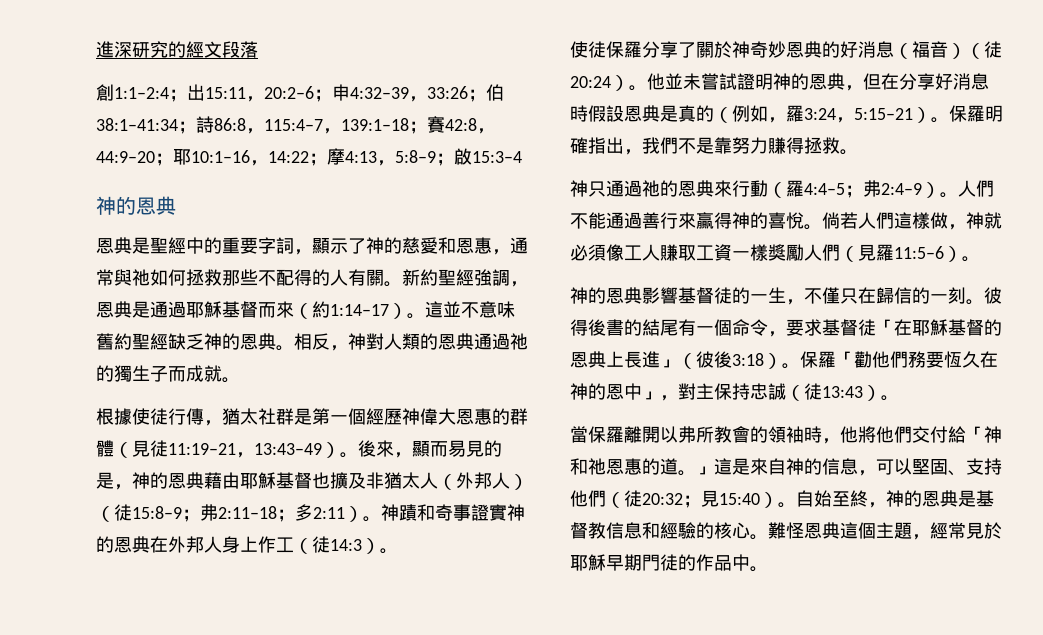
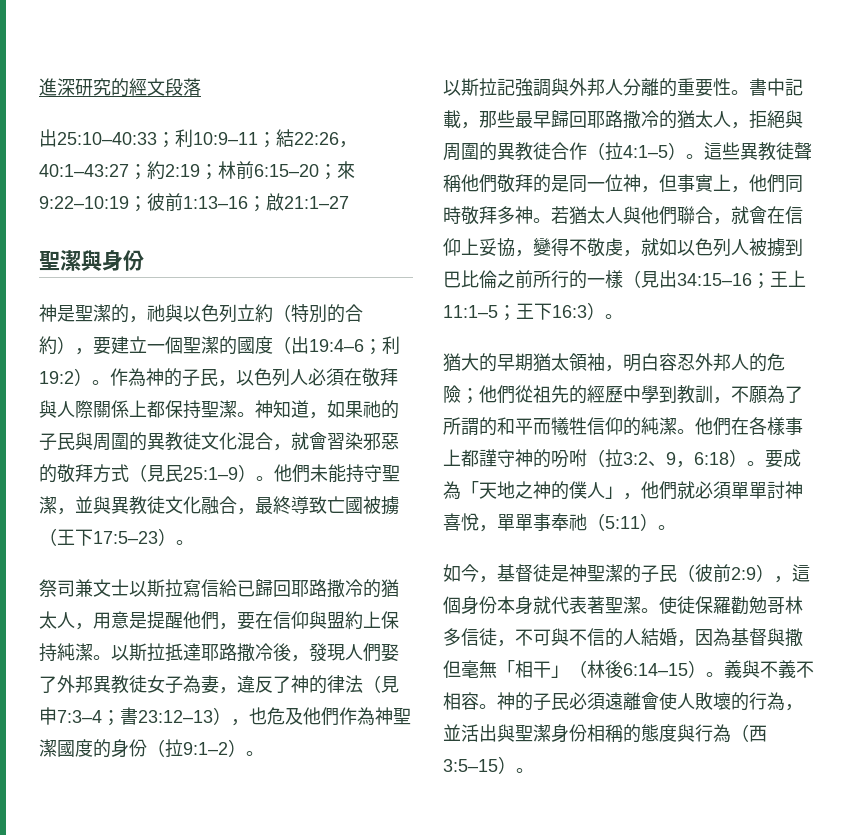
[96,84,504,102] [96,116,495,134] [96,148,522,166] [96,196,176,215] [96,237,528,255] [96,269,528,287] [96,301,515,319] [96,333,528,351] [96,365,240,383] [96,408,528,426] [96,440,502,458] [96,472,528,490] [96,504,525,522] [96,536,398,554] [570,41,1002,59] [570,73,989,91] [570,105,1003,123] [570,137,858,155] [570,180,994,198] [570,212,1002,230] [570,244,980,262] [570,287,1002,305] [570,319,1002,337] [570,351,998,369] [570,383,899,401] [570,426,1002,444] [570,458,1002,476] [570,490,994,508] [570,522,1002,540] [570,554,750,571] 創1:1–2:4；出15:11，20:2–6；申4:32–39，33:26；伯38:1–41:34；詩86:8，115:4–7，139:1–18；賽42:8，44:9–20；耶10:1–16，14:22；摩4:13，5:8–9；啟15:3–4 // 神的恩典 // 恩典是聖經中的重要字詞，顯示了神的慈愛和恩惠，通常與祂如何拯救那些不配得的人有關。新約聖經強調，恩典是通過耶穌基督而來（約1:14–17）。這並不意味舊約聖經缺乏神的恩典。相反，神對人類的恩典通過祂的獨生子而成就。 // 根據使徒行傳，猶太社群是第一個經歷神偉大恩惠的群體（見徒11:19–21，13:43–49）。後來，顯而易見的是，神的恩典藉由耶穌基督也擴及非猶太人（外邦人）（徒15:8–9；弗2:11–18；多2:11）。神蹟和奇事證實神的恩典在外邦人身上作工（徒14:3）。 // 使徒保羅分享了關於神奇妙恩典的好消息（福音）（徒20:24）。他並未嘗試證明神的恩典，但在分享好消息時假設恩典是真的（例如，羅3:24，5:15–21）。保羅明確指出，我們不是靠努力賺得拯救。 // 神只通過祂的恩典來行動（羅4:4–5；弗2:4–9）。人們不能通過善行來贏得神的喜悅。倘若人們這樣做，神就必須像工人賺取工資一樣獎勵人們（見羅11:5–6）。 // 神的恩典影響基督徒的一生，不僅只在歸信的一刻。彼得後書的結尾有一個命令，要求基督徒「在耶穌基督的恩典上長進」（彼後3:18）。保羅「勸他們務要恆久在神的恩中」，對主保持忠誠（徒13:43）。 // 當保羅離開以弗所教會的領袖時，他將他們交付給「神和祂恩惠的道。」這是來自神的信息，可以堅固、支持他們（徒20:32；見15:40）。自始至終，神的恩典是基督教信息和經驗的核心。難怪恩典這個主題，經常見於耶穌早期門徒的作品中 -> [39,129,357,148] [39,161,355,180] [39,193,349,212] [39,250,144,271] [39,304,363,323] [39,336,400,355] [39,368,398,387] [39,400,399,419] [39,432,399,451] [39,464,400,483] [39,496,399,515] [39,528,194,546] [39,578,399,598] [39,611,399,630] [39,643,399,662] [39,675,399,694] [39,707,411,726] [39,739,264,758] [443,78,803,97] [443,109,803,129] [443,142,812,161] [443,174,803,193] [443,206,803,225] [443,237,803,257] [443,270,806,289] [443,302,623,321] [443,353,785,372] [443,385,803,404] [443,417,803,436] [443,449,801,468] [443,481,803,500] [443,513,676,532] [443,564,810,583] [443,596,803,615] [443,628,803,647] [443,660,814,678] [443,692,803,711] [443,724,767,743] [443,756,516,774] 出25:10–40:33；利10:9–11；結22:26，40:1–43:27；約2:19；林前6:15–20；來9:22–10:19；彼前1:13–16；啟21:1–27 // 聖潔與身份 // 神是聖潔的，祂與以色列立約（特別的合約），要建立一個聖潔的國度（出19:4–6；利19:2）。作為神的子民，以色列人必須在敬拜與人際關係上都保持聖潔。神知道，如果祂的子民與周圍的異教徒文化混合，就會習染邪惡的敬拜方式（見民25:1–9）。他們未能持守聖潔，並與異教徒文化融合，最終導致亡國被擄（王下17:5–23）。 // 祭司兼文士以斯拉寫信給已歸回耶路撒冷的猶太人，用意是提醒他們，要在信仰與盟約上保持純潔。以斯拉抵達耶路撒冷後，發現人們娶了外邦異教徒女子為妻，違反了神的律法（見申7:3–4；書23:12–13），也危及他們作為神聖潔國度的身份（拉9:1–2）。 // 以斯拉記強調與外邦人分離的重要性。書中記載，那些最早歸回耶路撒冷的猶太人，拒絕與周圍的異教徒合作（拉4:1–5）。這些異教徒聲稱他們敬拜的是同一位神，但事實上，他們同時敬拜多神。若猶太人與他們聯合，就會在信仰上妥協，變得不敬虔，就如以色列人被擄到巴比倫之前所行的一樣（見出34:15–16；王上11:1–5；王下16:3）。 // 猶大的早期猶太領袖，明白容忍外邦人的危險；他們從祖先的經歷中學到教訓，不願為了所謂的和平而犧牲信仰的純潔。他們在各樣事上都謹守神的吩咐（拉3:2、9，6:18）。要成為「天地之神的僕人」，他們就必須單單討神喜悅，單單事奉祂（5:11）。 // 如今，基督徒是神聖潔的子民（彼前2:9），這個身份本身就代表著聖潔。使徒保羅勸勉哥林多信徒，不可與不信的人結婚，因為基督與撒但毫無「相干」（林後6:14–15）。義與不義不相容。神的子民必須遠離會使人敗壞的行為，並活出與聖潔身份相稱的態度與行為（西3:5–15）

